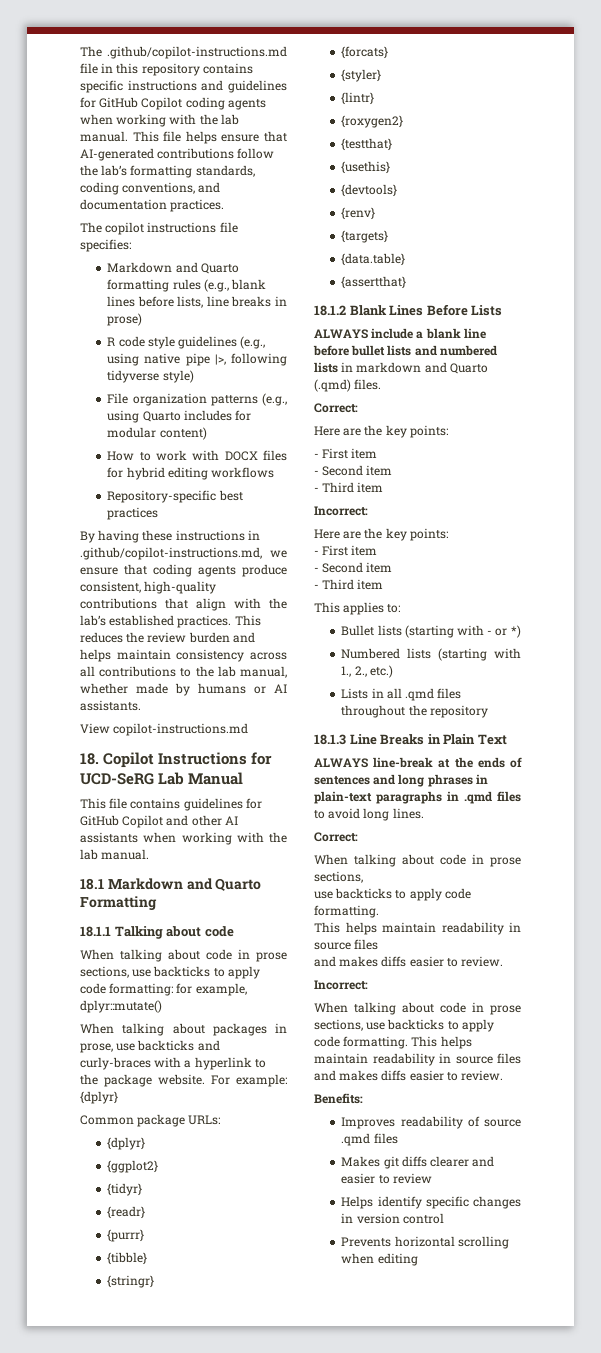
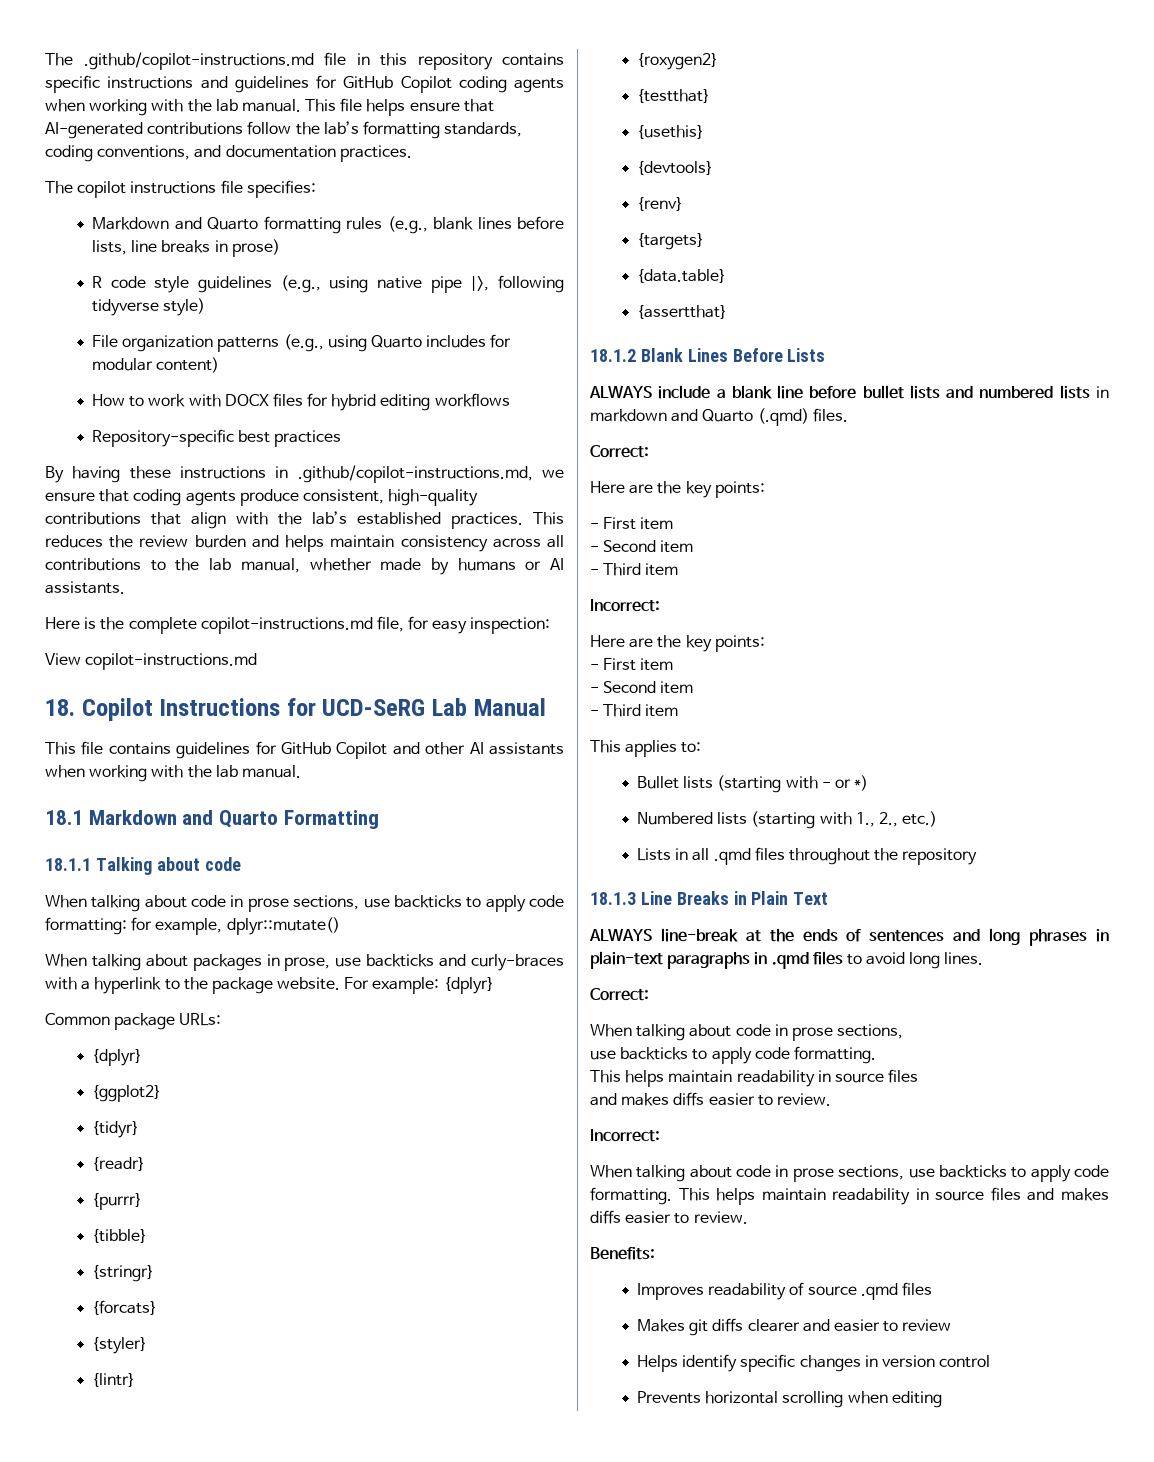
(141, 705) none -> [45,616,551,634] // Here is the complete copilot-instructions.md file, for easy inspection:

